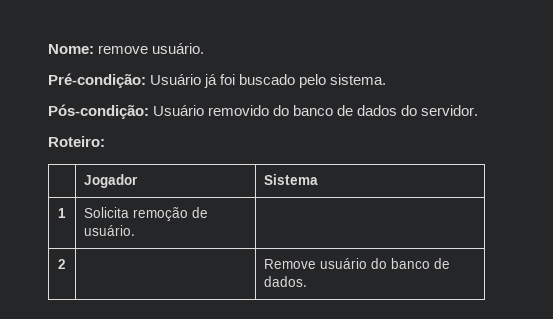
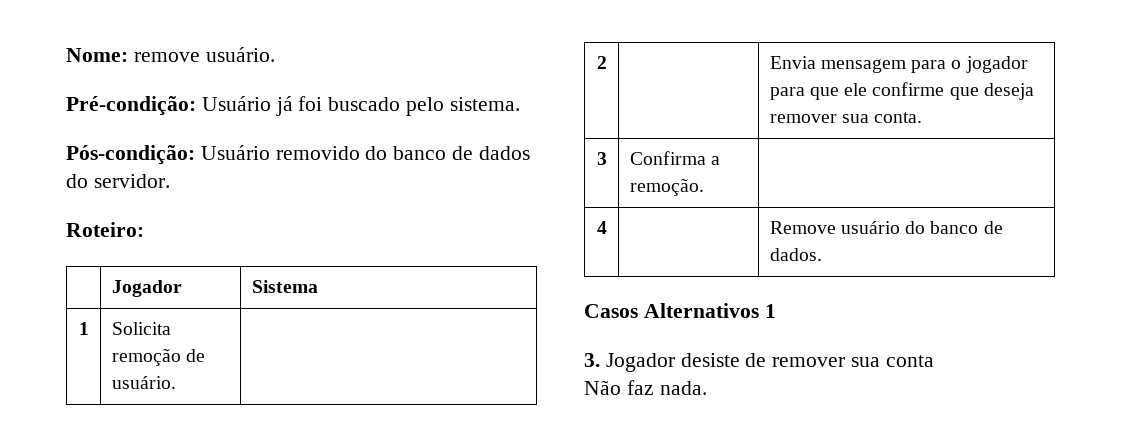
(66, 264) none -> [769,56,1028,73] [769,82,1035,100] [769,112,923,123] [596,152,607,165] [629,151,720,165] [629,179,704,196] [596,221,607,234] | Envia mensagem para o jogador para que ele confirme que deseja remover sua conta. // 3 | Confirma a remoção. | // 4 |
(308, 281) none -> [584,303,776,318] [584,353,934,372] [584,380,707,395] // Casos Alternativos 1 // 3. Jogador desiste de remover sua conta // Não faz nada.

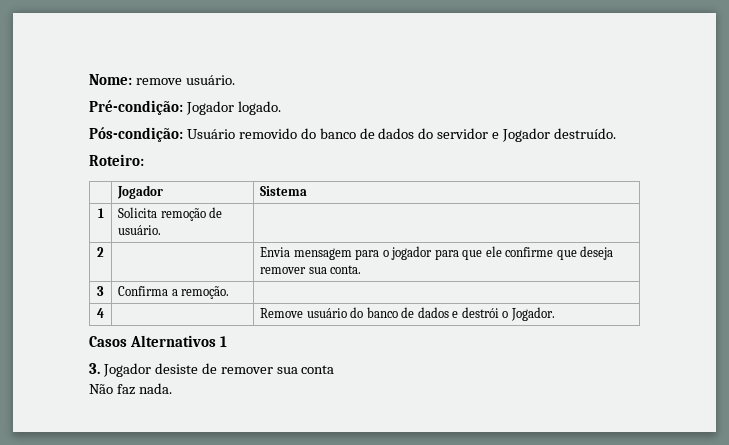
[201,96,520,116] Usuário já foi buscado pelo sistema. -> [185,101,281,115] Jogador logado.
[93,174,170,188] servidor. -> [437,128,617,142] servidor e Jogador destruído.
[769,248,822,261] dados. -> [417,307,555,321] dados e destrói o Jogador.

